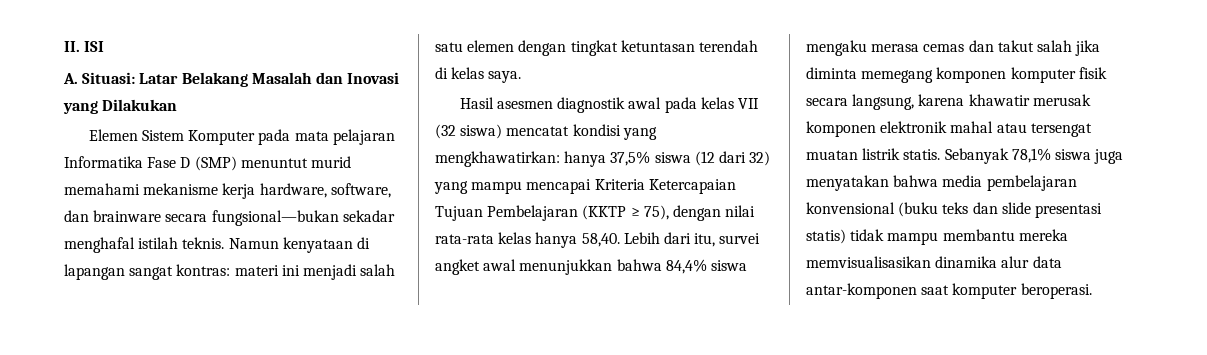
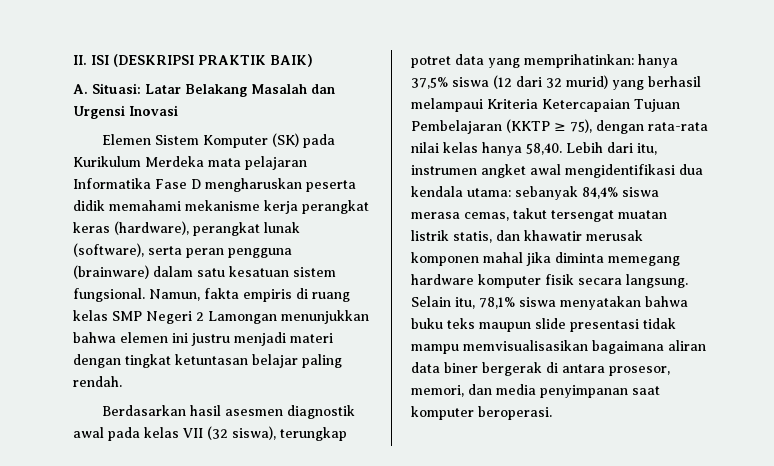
(105, 46) none -> [113,54,313,67] (DESKRIPSI PRAKTIK BAIK)
(343, 78) none -> [73,105,125,119] Urgensi
[63,99,178,114] yang Dilakukan -> (178, 110) none
[258,129,291,145] pada -> [271,133,335,148] [73,156,204,167] (SK) pada Kurikulum Merdeka
[194,156,351,171] [64,183,391,199] [64,210,395,226] [64,237,370,253] [64,264,396,280] [435,40,758,56] [435,67,522,83] [459,97,494,109] (SMP) menuntut murid memahami mekanisme kerja hardware, software, dan brainware secara fungsional—bukan sekadar menghafal istilah teknis. Namun kenyataan di lapangan sangat kontras: materi ini menjadi salah satu elemen dengan tingkat ketuntasan terendah di kelas saya. // Hasil -> [205,178,356,192] [73,200,369,214] [73,221,300,236] [73,243,292,258] [73,265,336,279] [73,288,350,302] [73,310,369,324] [73,332,333,346] [73,354,342,368] [73,376,122,387] [101,405,221,416] mengharuskan peserta didik memahami mekanisme kerja perangkat keras (hardware), perangkat lunak (software), serta peran pengguna (brainware) dalam satu kesatuan sistem fungsional. Namun, fakta empiris di ruang kelas SMP Negeri 2 Lamongan menunjukkan bahwa elemen ini justru menjadi materi dengan tingkat ketuntasan belajar paling rendah. // Berdasarkan hasil
[460,124,657,140] [435,151,560,167] siswa) mencatat kondisi yang mengkhawatirkan: -> [232,426,347,441] [411,54,634,68] siswa), terungkap potret data yang memprihatinkan:
[749,151,771,166] [434,179,592,194] 32) yang mampu mencapai -> [546,75,701,90] [411,98,483,112] 32 murid) yang berhasil melampaui
[725,205,756,217] [435,234,494,244] nilai rata-rata -> [648,122,708,131] [411,142,439,153] rata-rata nilai
[719,233,761,244] survei -> [411,165,477,175] instrumen
[519,259,747,275] [806,40,1072,56] menunjukkan bahwa 84,4% siswa mengaku merasa cemas dan takut salah -> [565,164,703,178] [411,186,659,200] [411,208,667,222] [411,230,643,243] [411,252,523,266] mengidentifikasi dua kendala utama: sebanyak 84,4% siswa merasa cemas, takut tersengat muatan listrik statis, dan khawatir merusak komponen mahal
[936,67,1007,83] komponen -> [411,274,474,285] hardware
[852,94,1091,110] [806,121,1092,137] [806,148,1009,164] langsung, karena khawatir merusak komponen elektronik mahal atau tersengat muatan listrik statis. Sebanyak -> [626,274,688,288] [411,296,475,309] langsung. Selain itu,
[1094,149,1124,164] juga -> (556, 302) none
[942,175,1077,191] [806,202,998,217] media pembelajaran konvensional (buku teks dan -> [411,318,531,332] buku teks maupun
[806,229,846,244] statis) -> (639, 325) none
[942,229,1068,241] [806,256,1062,268] [806,283,917,299] membantu mereka memvisualisasikan dinamika alur data antar-komponen -> [463,340,706,354] [411,362,670,376] [411,384,628,398] memvisualisasikan bagaimana aliran data biner bergerak di antara prosesor, memori, dan media penyimpanan

